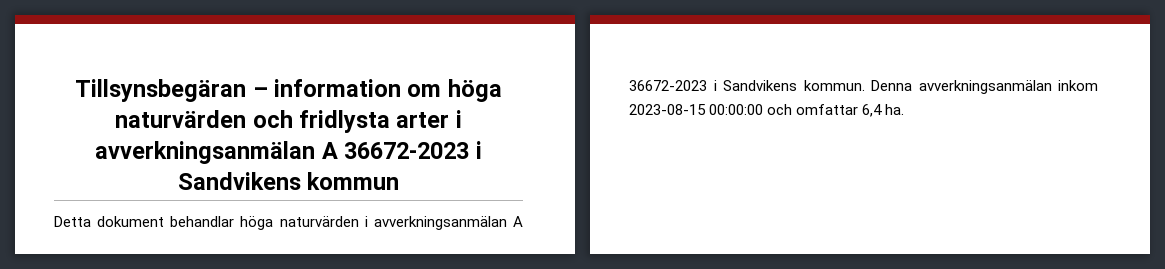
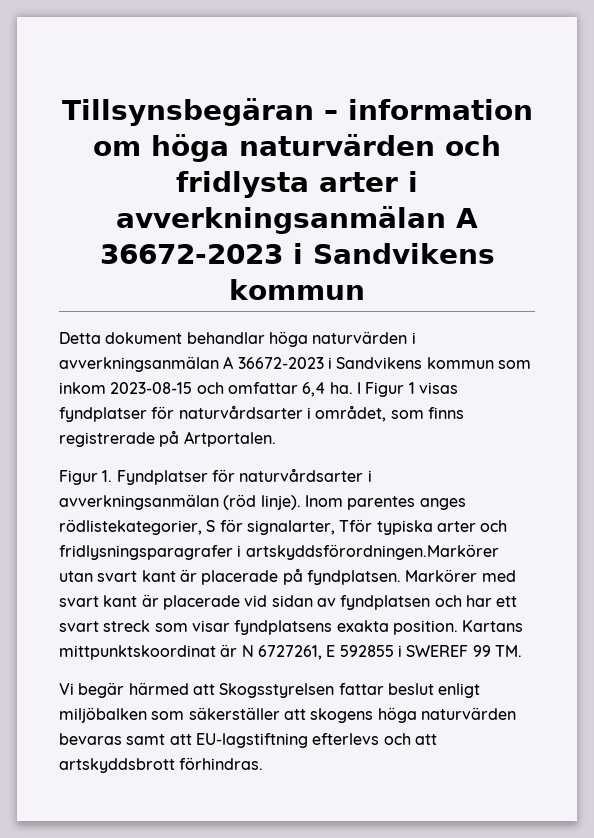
[803,80,1052,94] kommun. Denna avverkningsanmälan -> [426,357,531,369] kommun som
[709,104,764,115] 00:00:00 -> (193, 388) none
(905, 109) none -> [356,382,458,397] [59,405,464,422] [59,430,276,447] [59,468,372,485] [59,494,466,510] [59,519,508,535] [59,544,499,560] [59,568,516,585] [59,594,518,610] [59,620,524,635] [59,644,522,660] [59,682,481,698] [59,707,516,723] [59,733,437,748] [59,757,264,773] I Figur 1 visas fyndplatser för naturvårdsarter i området, som finns registrerade på Artportalen. // Figur 1. Fyndplatser för naturvårdsarter i avverkningsanmälan (röd linje). Inom parentes anges rödlistekategorier, S för signalarter, Tför typiska arter och fridlysningsparagrafer i artskyddsförordningen.Markörer utan svart kant är placerade på fyndplatsen. Markörer med svart kant är placerade vid sidan av fyndplatsen och har ett svart streck som visar fyndplatsens exakta position. Kartans mittpunktskoordinat är N 6727261, E 592855 i SWEREF 99 TM. // Vi begär härmed att Skogsstyrelsen fattar beslut enligt miljöbalken som säkerställer att skogens höga naturvärden bevaras samt att EU-lagstiftning efterlevs och att artskyddsbrott förhindras.

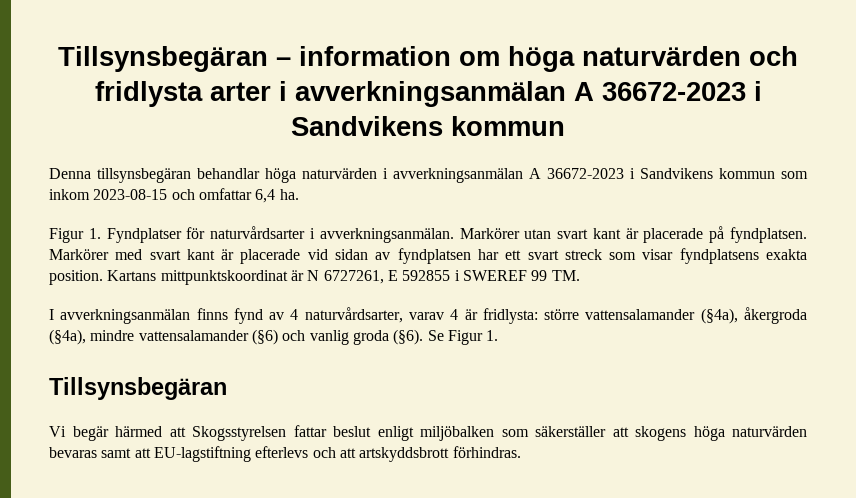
[59,332,183,344] Detta dokument -> [49,168,191,183] Denna tillsynsbegäran
[356,382,458,397] [59,405,464,422] [59,430,276,447] I Figur 1 visas fyndplatser för naturvårdsarter i området, som finns registrerade på Artportalen. -> (299, 194) none
[59,494,466,510] [59,519,508,535] [59,544,499,560] avverkningsanmälan (röd linje). Inom parentes anges rödlistekategorier, S för signalarter, Tför typiska arter och fridlysningsparagrafer i artskyddsförordningen.Markörer -> [319,228,520,243] avverkningsanmälan. Markörer
[434,595,462,607] och -> (471, 256) none
(522, 651) none -> [49,307,808,324] [49,329,499,345] [49,377,227,400] // I avverkningsanmälan finns fynd av 4 naturvårdsarter, varav 4 är fridlysta: större vattensalamander (§4a), åkergroda (§4a), mindre vattensalamander (§6) och vanlig groda (§6). Se Figur 1. // Tillsynsbegäran

